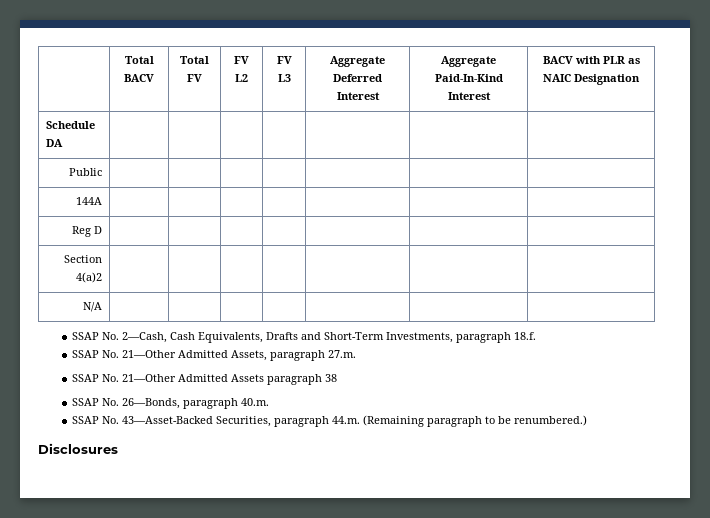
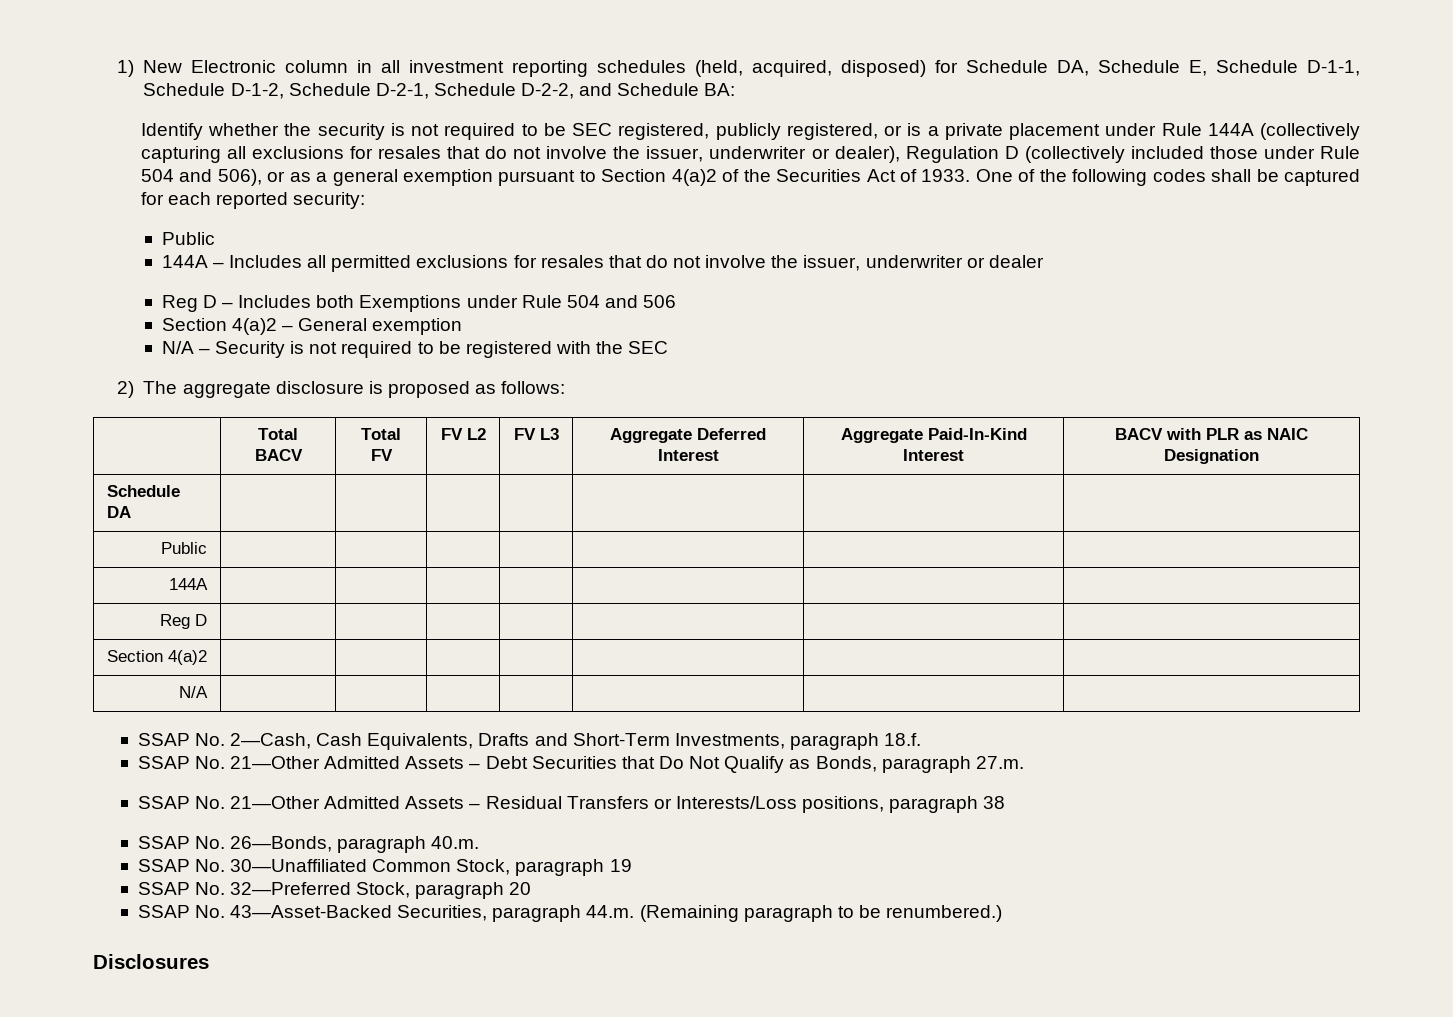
(124, 60) none -> [116,60,1360,77] [143,83,736,99] [140,123,1360,140] [140,146,1361,163] [140,169,1360,186] [140,192,366,209] [161,232,215,245] [161,255,1044,272] [161,295,677,312] [161,318,463,335] [161,341,669,358] [116,381,566,398] 1) New Electronic column in all investment reporting schedules (held, acquired, disposed) for Schedule DA, Schedule E, Schedule D-1-1, Schedule D-1-2, Schedule D-2-1, Schedule D-2-2, and Schedule BA: // Identify whether the security is not required to be SEC registered, publicly registered, or is a private placement under Rule 144A (collectively capturing all exclusions for resales that do not involve the issuer, underwriter or dealer), Regulation D (collectively included those under Rule 504 and 506), or as a general exemption pursuant to Section 4(a)2 of the Securities Act of 1933. One of the following codes shall be captured for each reported security: // Public // 144A – Includes all permitted exclusions for resales that do not involve the issuer, underwriter or dealer // Reg D – Includes both Exemptions under Rule 504 and 506 // Section 4(a)2 – General exemption // N/A – Security is not required to be registered with the SEC // 2) The aggregate disclosure is proposed as follows: //
[230,350,267,361] Assets, -> [405,756,877,773] Assets – Debt Securities that Do Not Qualify as Bonds,
(264, 378) none -> [469,796,885,813] – Residual Transfers or Interests/Loss positions,
(269, 402) none -> [137,859,632,876] [137,882,532,899] // SSAP No. 30—Unaffiliated Common Stock, paragraph 19 // SSAP No. 32—Preferred Stock, paragraph 20

